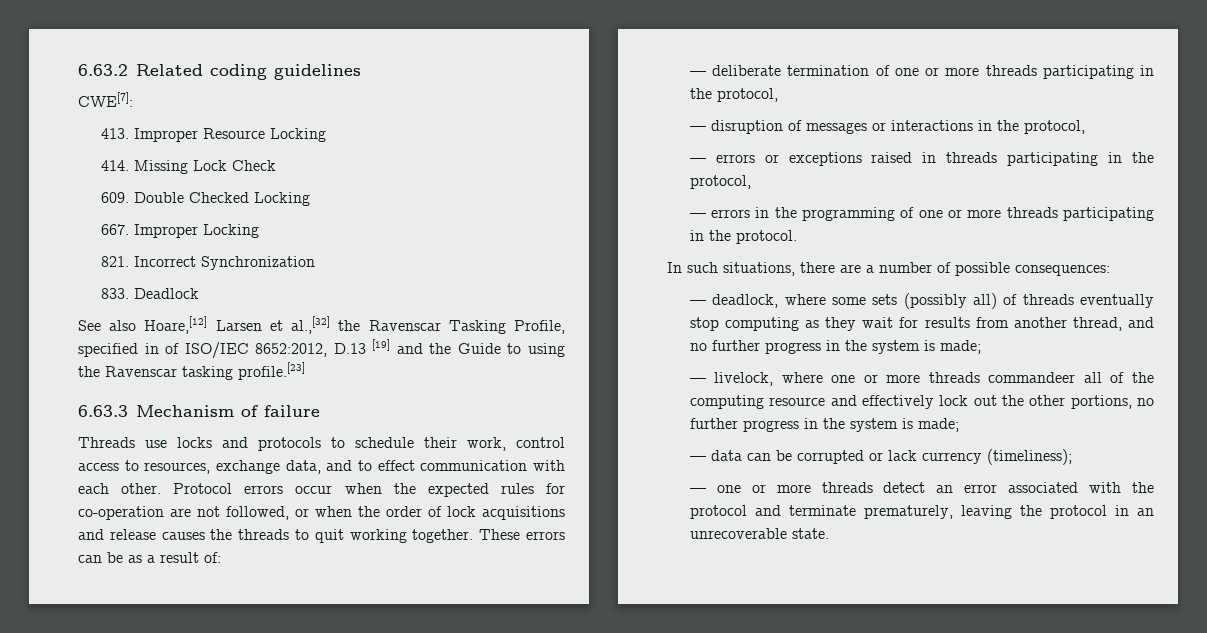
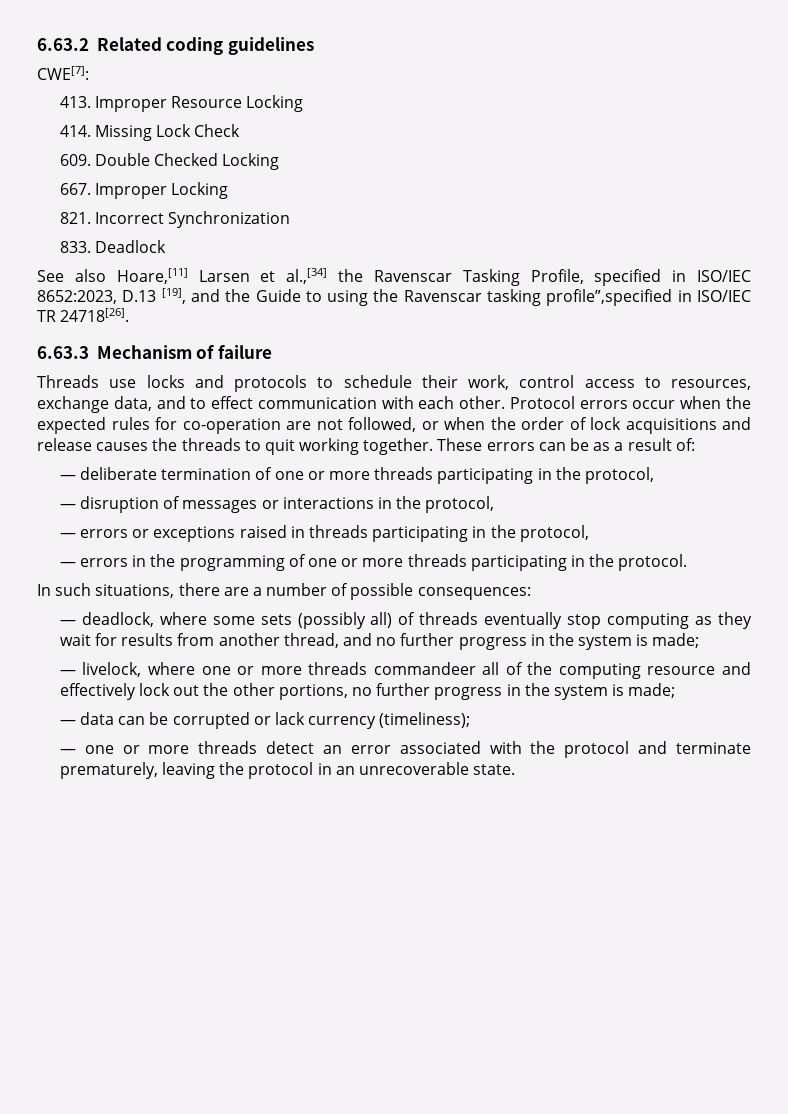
[144,316,208,334] Hoare,[12] -> [116,268,188,284] Hoare,[11]
[291,316,331,334] al.,[32] -> [286,268,328,284] al.,[34]
[165,339,391,359] of ISO/IEC 8652:2012, D.13 [19] -> [696,270,751,282] [37,288,186,304] ISO/IEC 8652:2023, D.13 [19],
[238,362,305,380] profile.[23] -> [546,289,751,306] [37,308,130,322] profile”,specified in ISO/IEC TR 24718[26].

